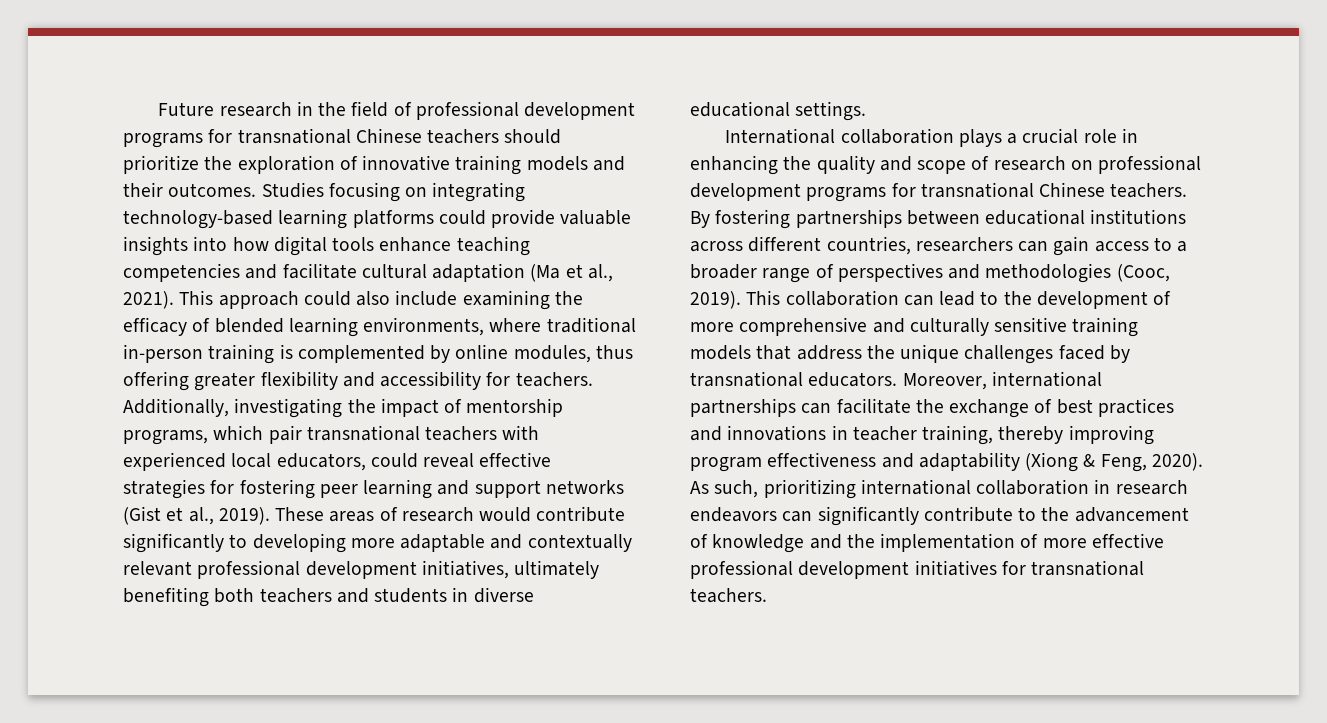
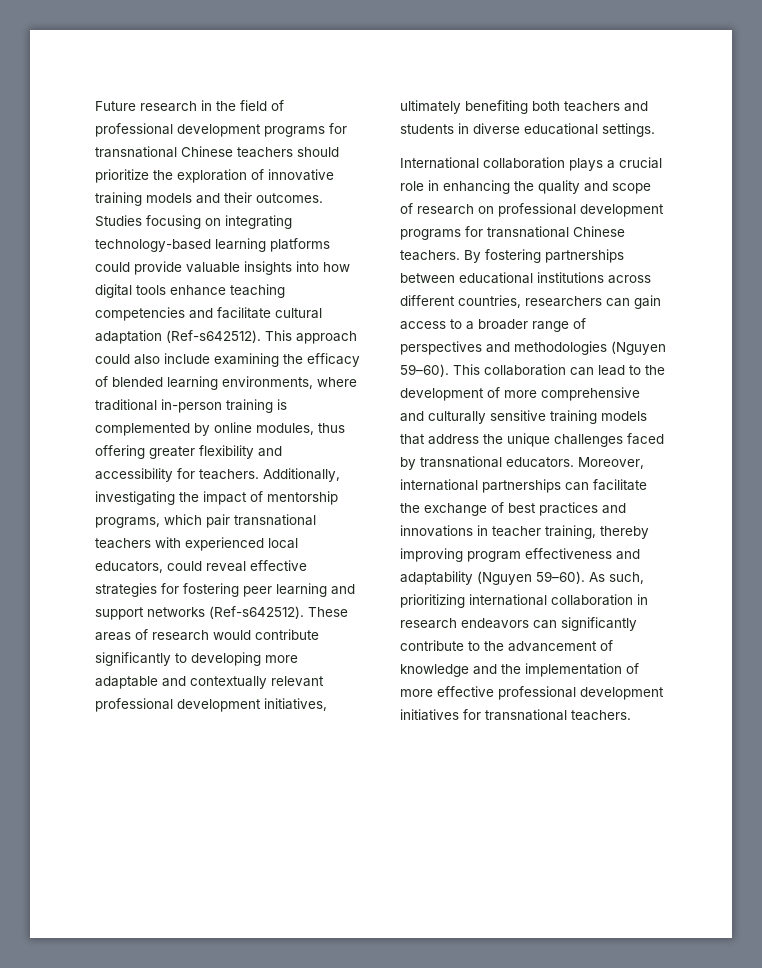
[530,264,613,282] [123,291,174,309] (Ma et al., 2021). -> [166,330,261,343] (Ref-s642512).
[123,506,270,525] (Gist et al., 2019). -> [209,606,304,619] (Ref-s642512).
[1116,264,1170,282] [690,291,741,309] (Cooc, 2019). -> [611,341,666,355] [400,364,449,377] (Nguyen 59–60).
[1025,452,1203,472] (Xiong & Feng, 2020). -> [477,571,585,585] (Nguyen 59–60).

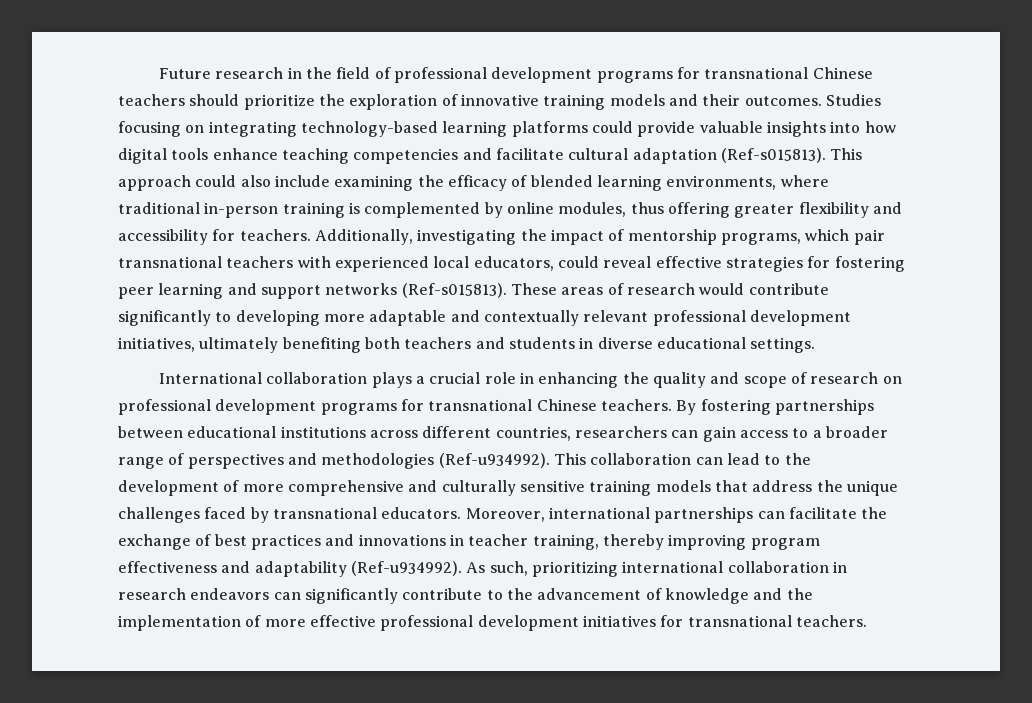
[166,330,261,343] (Ref-s642512). -> [720,148,826,163] (Ref-s015813).
[209,606,304,619] (Ref-s642512). -> [401,283,507,298] (Ref-s015813).
[611,341,666,355] [400,364,449,377] (Nguyen 59–60). -> [438,453,550,468] (Ref-u934992).
[477,571,585,585] (Nguyen 59–60). -> [350,561,462,576] (Ref-u934992).

